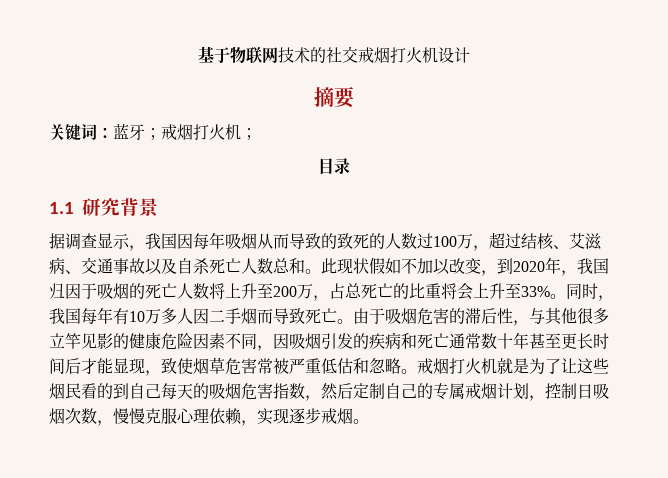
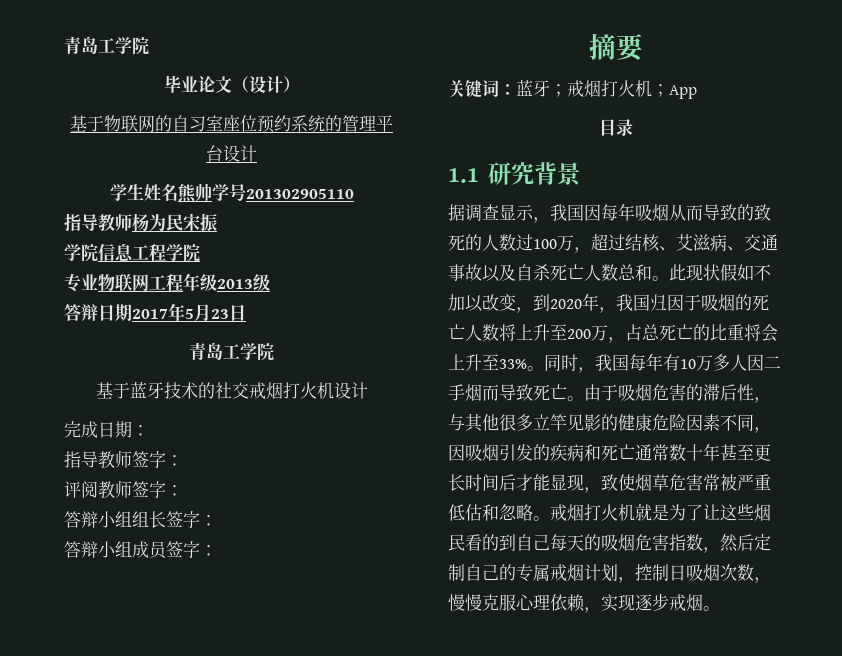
[198,46,278,63] 基于物联网 -> [64,36,149,55] [163,75,300,93] [70,115,393,133] [206,145,257,162] [109,183,354,202] [64,213,217,232] [64,243,200,262] [64,273,270,292] [64,303,246,322] [189,342,274,361] [95,381,164,399] 青岛工学院 // 毕业论文（设计） // 基于物联网的自习室座位预约系统的管理平台设计 // 学生姓名熊帅学号201302905110 // 指导教师杨为民宋振 // 学院信息工程学院 // 专业物联网工程年级2013级 // 答辩日期2017年5月23日 // 青岛工学院 // 基于蓝牙
(470, 55) none -> [64,421,149,438] [64,450,183,469] [64,480,183,499] [64,511,217,528] [64,541,217,559] // 完成日期： // 指导教师签字： // 评阅教师签字： // 答辩小组组长签字： // 答辩小组成员签字：
(257, 134) none -> [669,85,697,99] App

